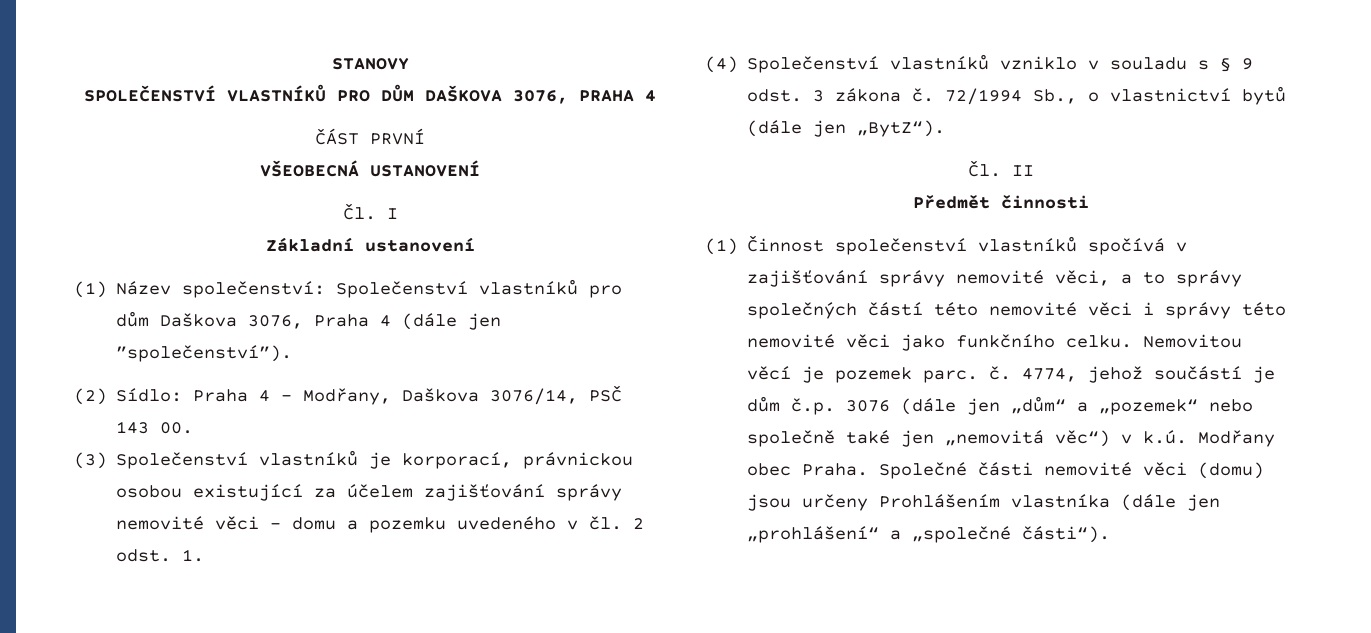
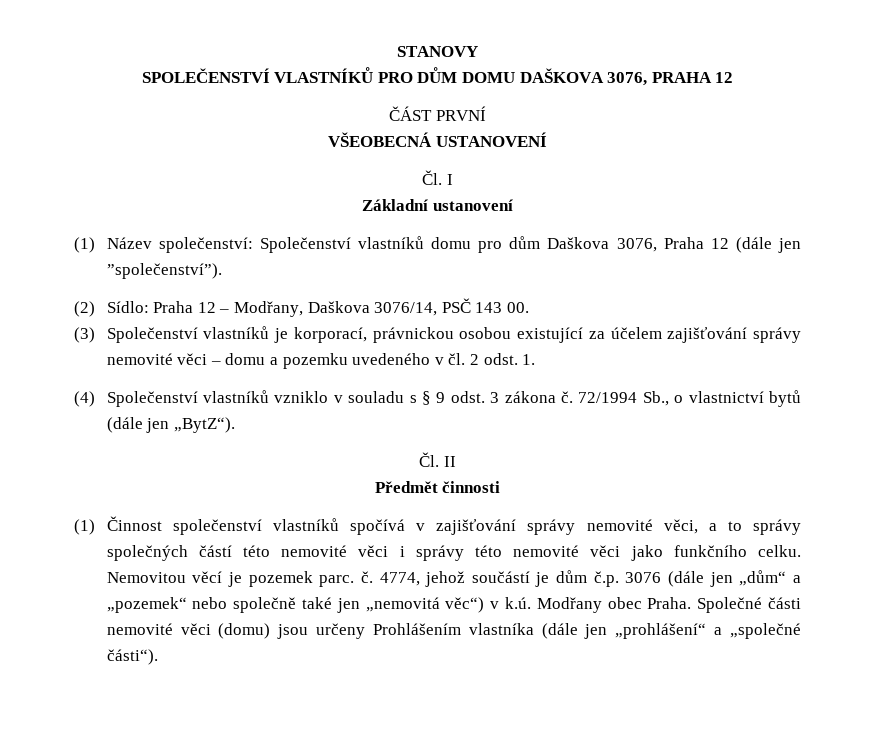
(414, 93) none -> [461,72,515,83] DOMU
[645,90,656,101] 4 -> [715,72,734,83] 12
(579, 287) none -> [431,237,472,249] domu
[380,315,392,327] 4 -> [710,238,729,249] 12
[259,390,271,402] 4 -> [197,302,216,313] 12

